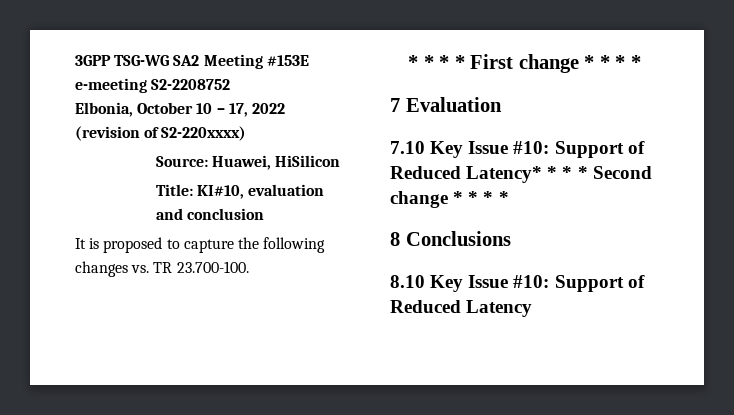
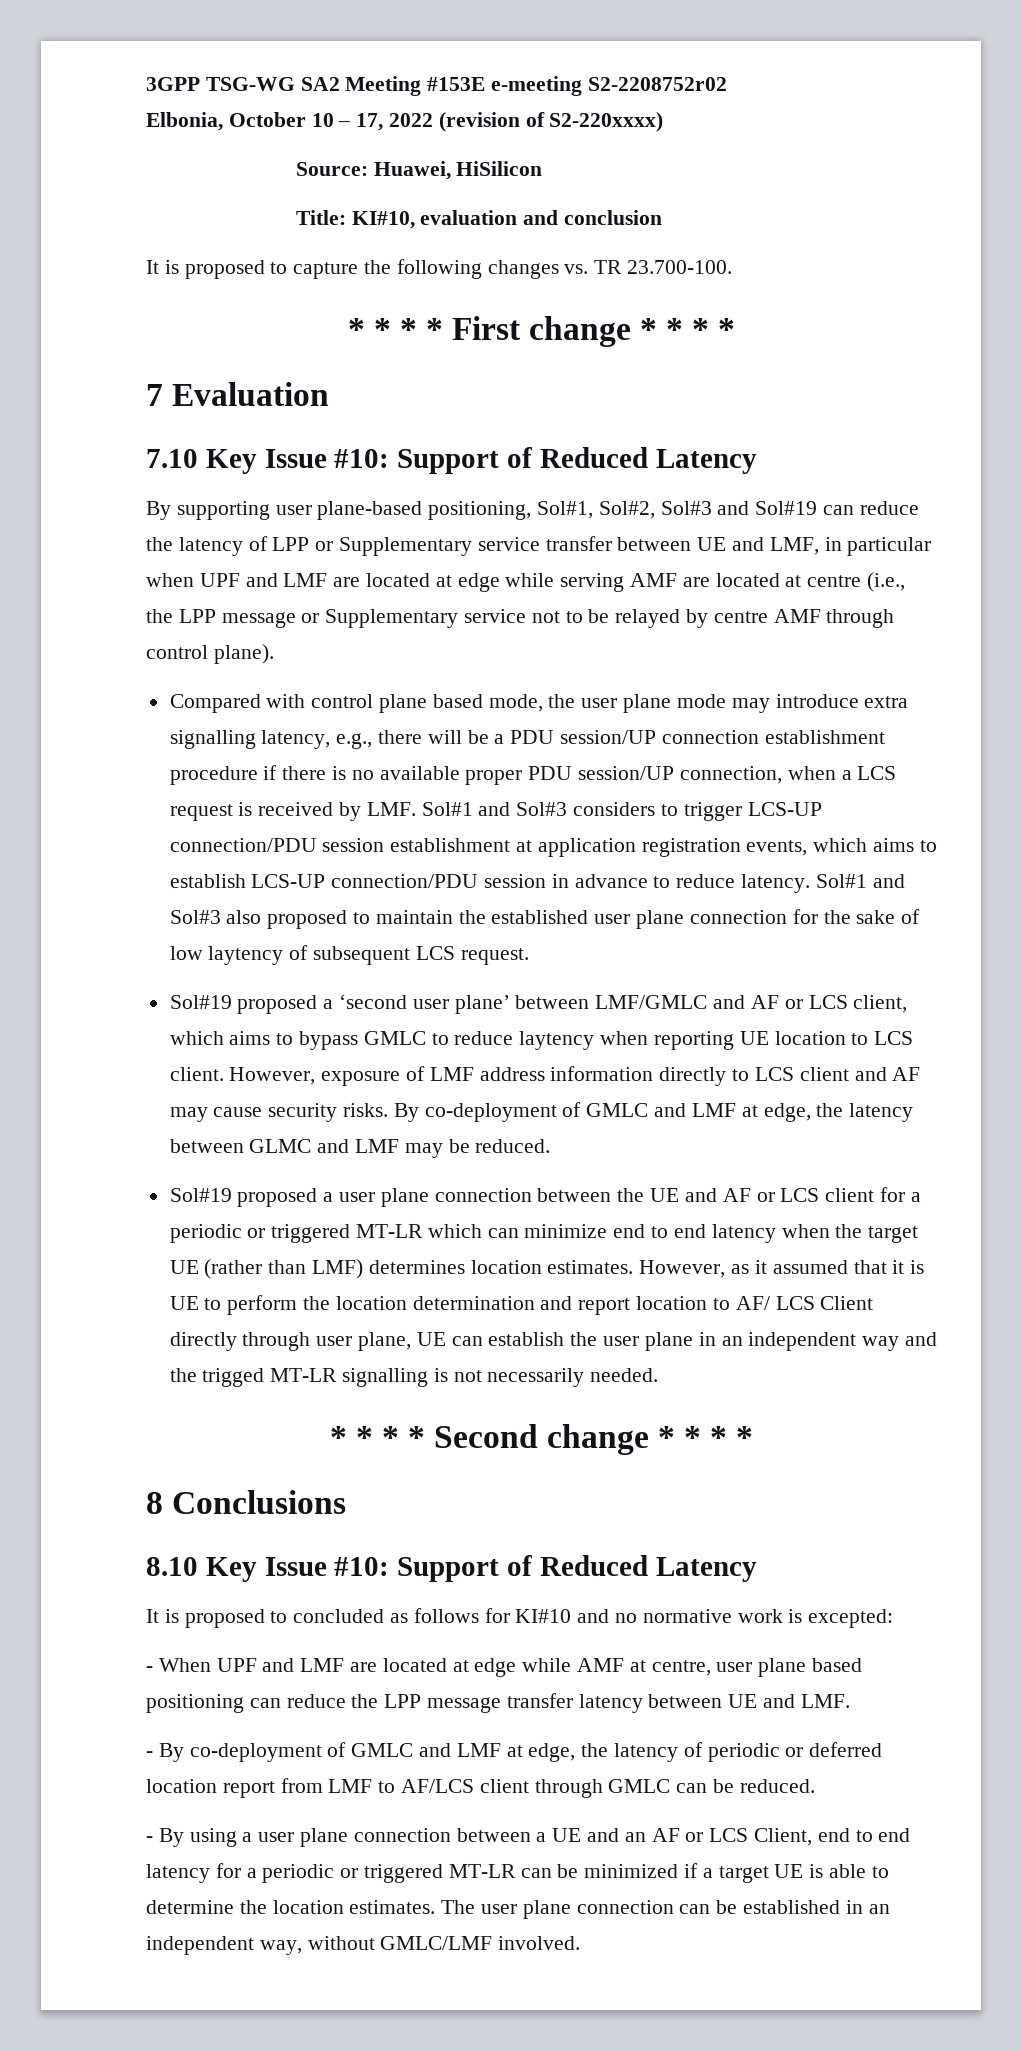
[151,79,231,90] S2-2208752 -> [587,77,727,91] S2-2208752r02
[466,166,543,183] Latency* -> [655,449,757,474] [146,501,919,520] [146,536,932,556] [146,572,906,592] [146,609,895,628] [146,644,274,664] [169,694,909,713] [169,730,885,749] [169,765,897,785] [169,802,822,821] [169,838,937,857] [169,874,905,893] [169,909,921,929] [169,945,529,965] [169,994,908,1014] [169,1031,914,1050] [169,1066,921,1086] [169,1102,914,1122] [169,1139,551,1158] [169,1187,921,1207] [169,1224,919,1243] [169,1259,925,1279] [169,1295,874,1315] [169,1332,937,1351] [169,1368,659,1387] [329,1426,347,1448] Latency // By supporting user plane-based positioning, Sol#1, Sol#2, Sol#3 and Sol#19 can reduce the latency of LPP or Supplementary service transfer between UE and LMF, in particular when UPF and LMF are located at edge while serving AMF are located at centre (i.e., the LPP message or Supplementary service not to be relayed by centre AMF through control plane). // Compared with control plane based mode, the user plane mode may introduce extra signalling latency, e.g., there will be a PDU session/UP connection establishment procedure if there is no available proper PDU session/UP connection, when a LCS request is received by LMF. Sol#1 and Sol#3 considers to trigger LCS-UP connection/PDU session establishment at application registration events, which aims to establish LCS-UP connection/PDU session in advance to reduce latency. Sol#1 and Sol#3 also proposed to maintain the established user plane connection for the sake of low laytency of subsequent LCS request. // Sol#19 proposed a ‘second user plane’ between LMF/GMLC and AF or LCS client, which aims to bypass GMLC to reduce laytency when reporting UE location to LCS client. However, exposure of LMF address information directly to LCS client and AF may cause security risks. By co-deployment of GMLC and LMF at edge, the latency between GLMC and LMF may be reduced. // Sol#19 proposed a user plane connection between the UE and AF or LCS client for a periodic or triggered MT-LR which can minimize end to end latency when the target UE (rather than LMF) determines location estimates. However, as it assumed that it is UE to perform the location determination and report location to AF/ LCS Client directly through user plane, UE can establish the user plane in an independent way and the trigged MT-LR signalling is not necessarily needed. // *
(533, 308) none -> [146,1608,894,1628] [146,1658,863,1677] [146,1693,850,1713] [146,1742,883,1762] [146,1778,815,1798] [146,1828,911,1847] [146,1863,889,1883] [146,1900,890,1919] [146,1936,581,1955] // It is proposed to concluded as follows for KI#10 and no normative work is excepted: // - When UPF and LMF are located at edge while AMF at centre, user plane based positioning can reduce the LPP message transfer latency between UE and LMF. // - By co-deployment of GMLC and LMF at edge, the latency of periodic or deferred location report from LMF to AF/LCS client through GMLC can be reduced. // - By using a user plane connection between a UE and an AF or LCS Client, end to end latency for a periodic or triggered MT-LR can be minimized if a target UE is able to determine the location estimates. The user plane connection can be established in an independent way, without GMLC/LMF involved.

